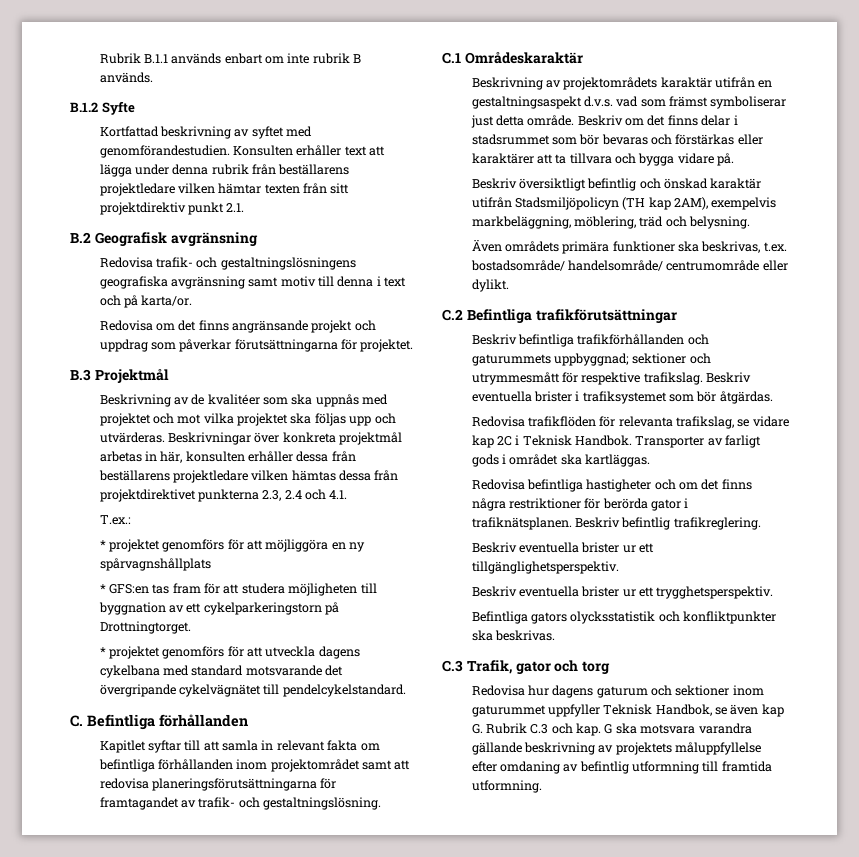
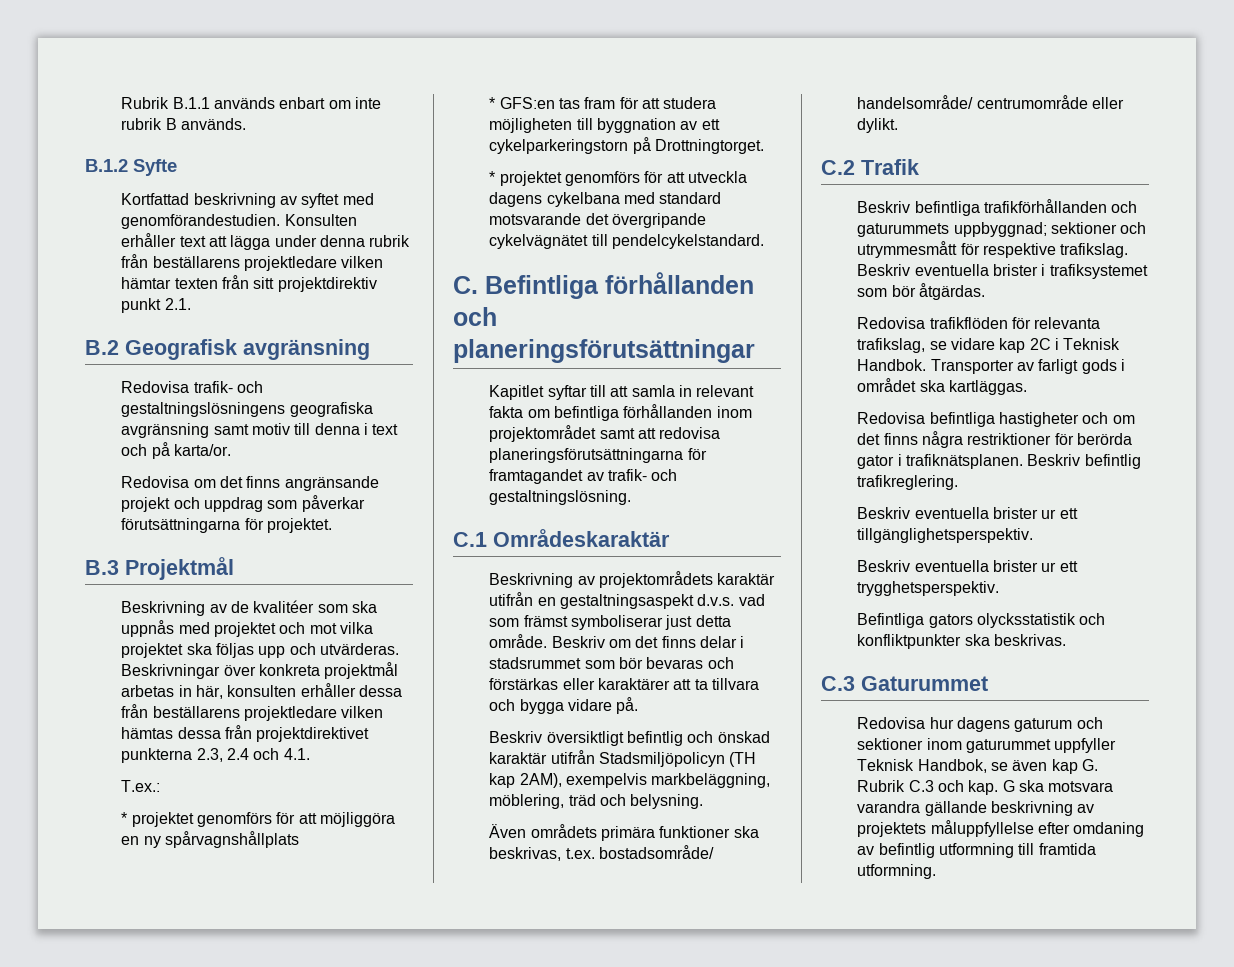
(248, 720) none -> [453,307,497,326] [453,339,755,363] och planeringsförutsättningar
[466,309,677,323] Befintliga trafikförutsättningar -> [861,159,919,175] Trafik
[466,660,611,674] Trafik, gator och torg -> [861,676,988,691] Gaturummet

